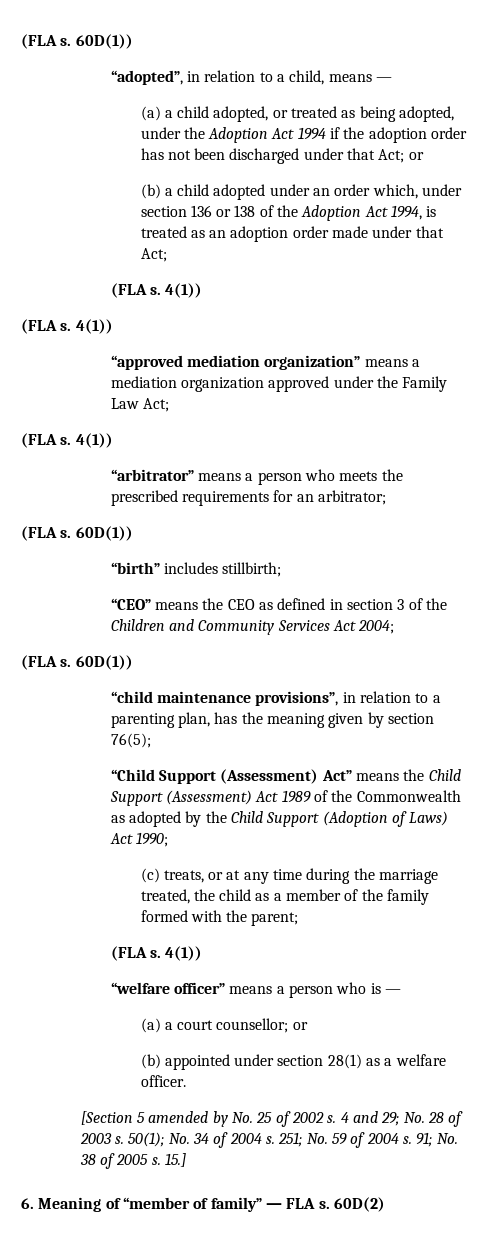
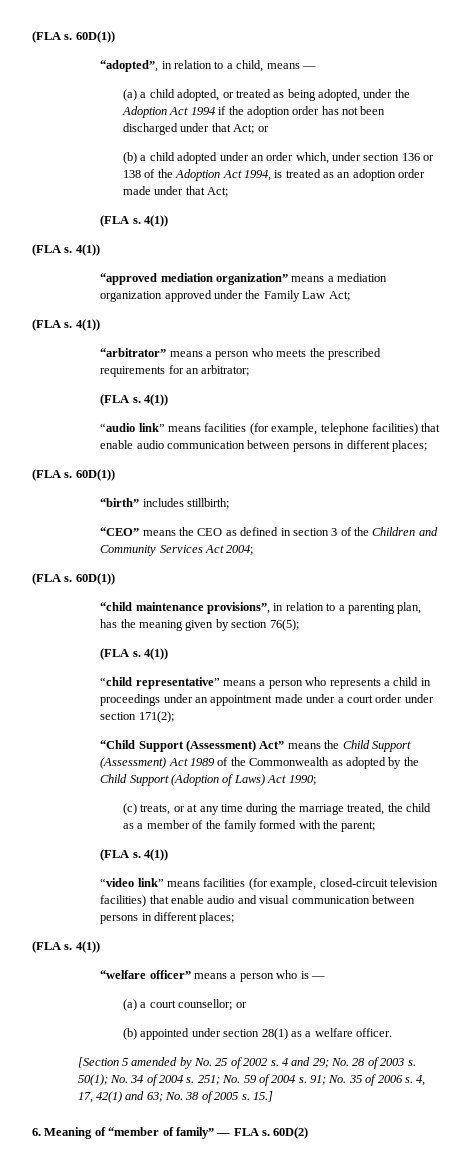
(386, 497) none -> [100,394,169,406] [100,423,441,435] [100,440,427,452] // (FLA s. 4(1)) // “audio link” means facilities (for example, telephone facilities) that enable audio communication between persons in different places;
(151, 740) none -> [100,648,169,660] [100,677,431,689] [100,694,434,706] [100,711,174,723] // (FLA s. 4(1)) // “child representative” means a person who represents a child in proceedings under an appointment made under a court order under section 171(2);
(203, 953) none -> [100,878,438,890] [100,895,415,907] [100,912,235,924] [32,941,100,953] // “video link” means facilities (for example, closed-circuit television facilities) that enable audio and visual communication between persons in different places; // (FLA s. 4(1))
(458, 1138) none -> [348,1074,426,1086] [77,1091,184,1103] 35 of 2006 s. 4, 17, 42(1) and 63; No.

